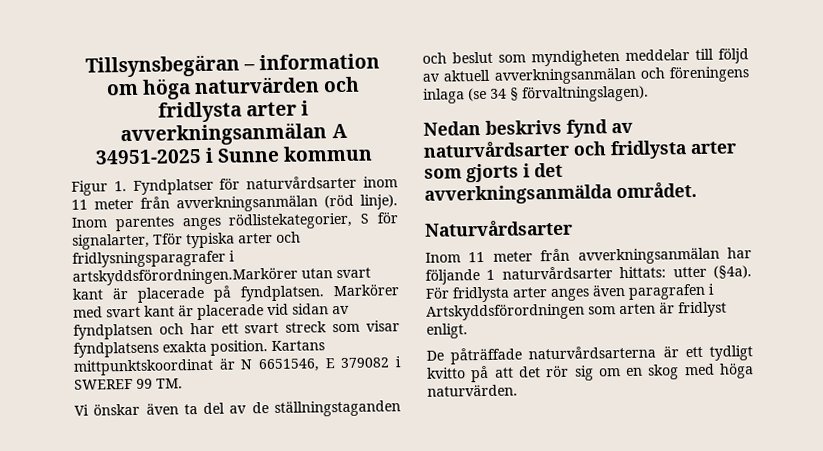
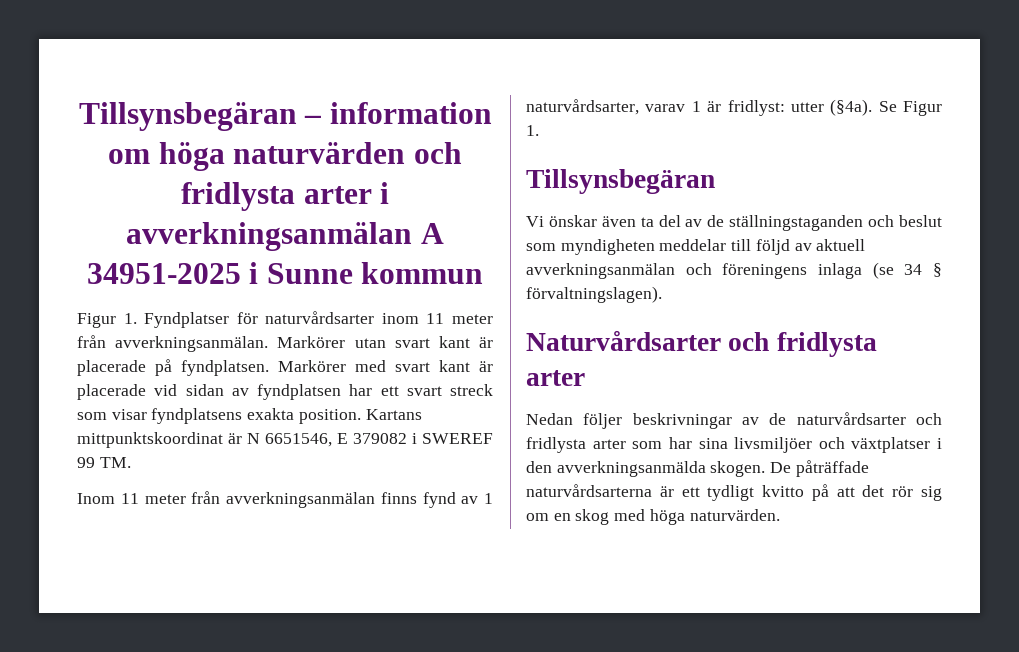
[176,194,398,213] [71,212,398,232] [72,231,301,250] [72,250,235,268] [72,267,298,286] avverkningsanmälan (röd linje). Inom parentes anges rödlistekategorier, S för signalarter, Tför typiska arter och fridlysningsparagrafer i artskyddsförordningen.Markörer -> [115,336,346,352] avverkningsanmälan. Markörer
[158,323,184,335] och -> (341, 392) none
(183, 383) none -> [77,491,493,508] [526,99,942,116] [526,125,539,136] [526,169,715,194] // Inom 11 meter från avverkningsanmälan finns fynd av 1 naturvårdsarter, varav 1 är fridlyst: utter (§4a). Se Figur 1. // Tillsynsbegäran
[423,119,633,138] Nedan beskrivs fynd av -> [526,330,877,357] [526,370,585,386] [526,413,787,429] Naturvårdsarter och fridlysta arter // Nedan följer beskrivningar av de
[466,162,563,183] [424,181,697,205] [424,219,573,237] [425,247,752,265] [425,265,752,285] [425,283,715,303] [426,301,727,321] [426,323,468,339] gjorts i det avverkningsanmälda området. // Naturvårdsarter // Inom 11 meter från avverkningsanmälan har följande 1 naturvårdsarter hittats: utter (§4a). För fridlysta arter anges även paragrafen i Artskyddsförordningen som arten är fridlyst enligt. // -> [668,437,942,453] [526,461,766,477] har sina livsmiljöer och växtplatser i den avverkningsanmälda skogen.

